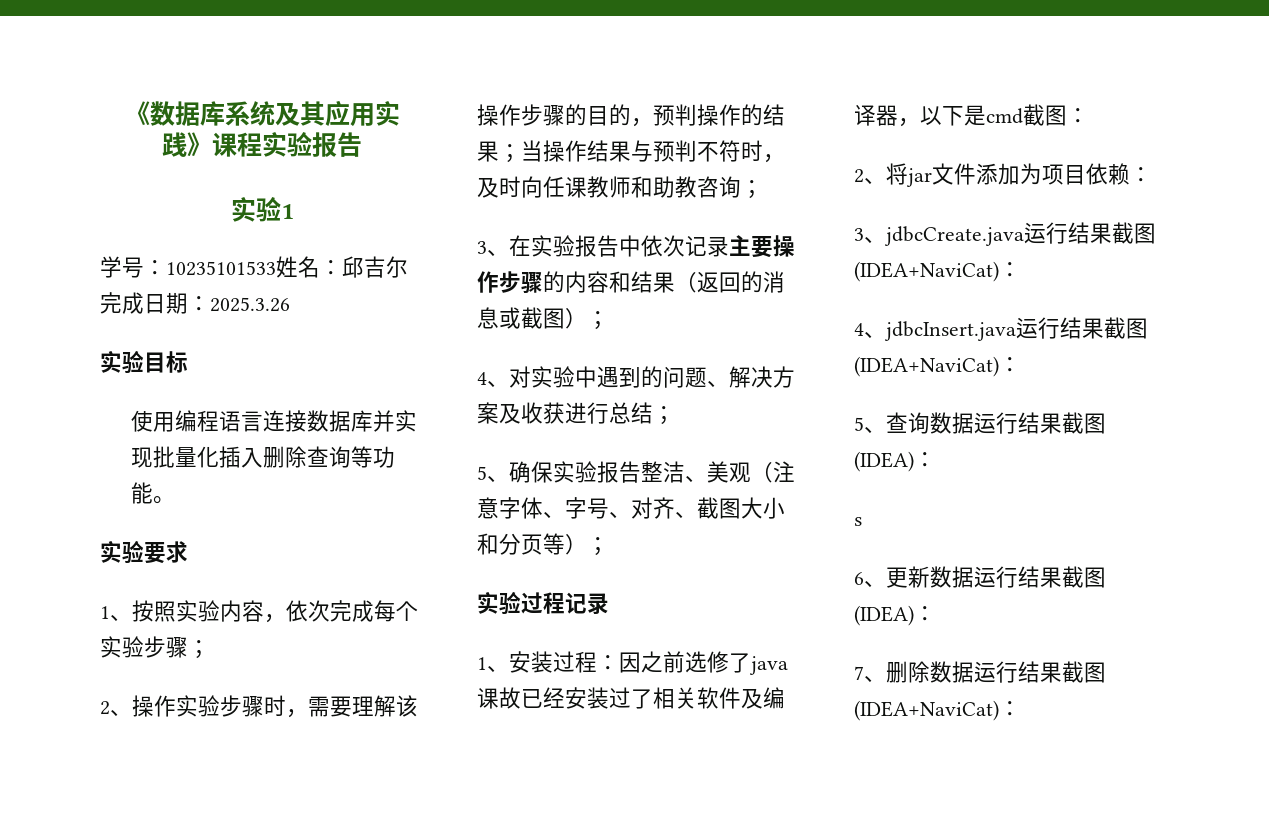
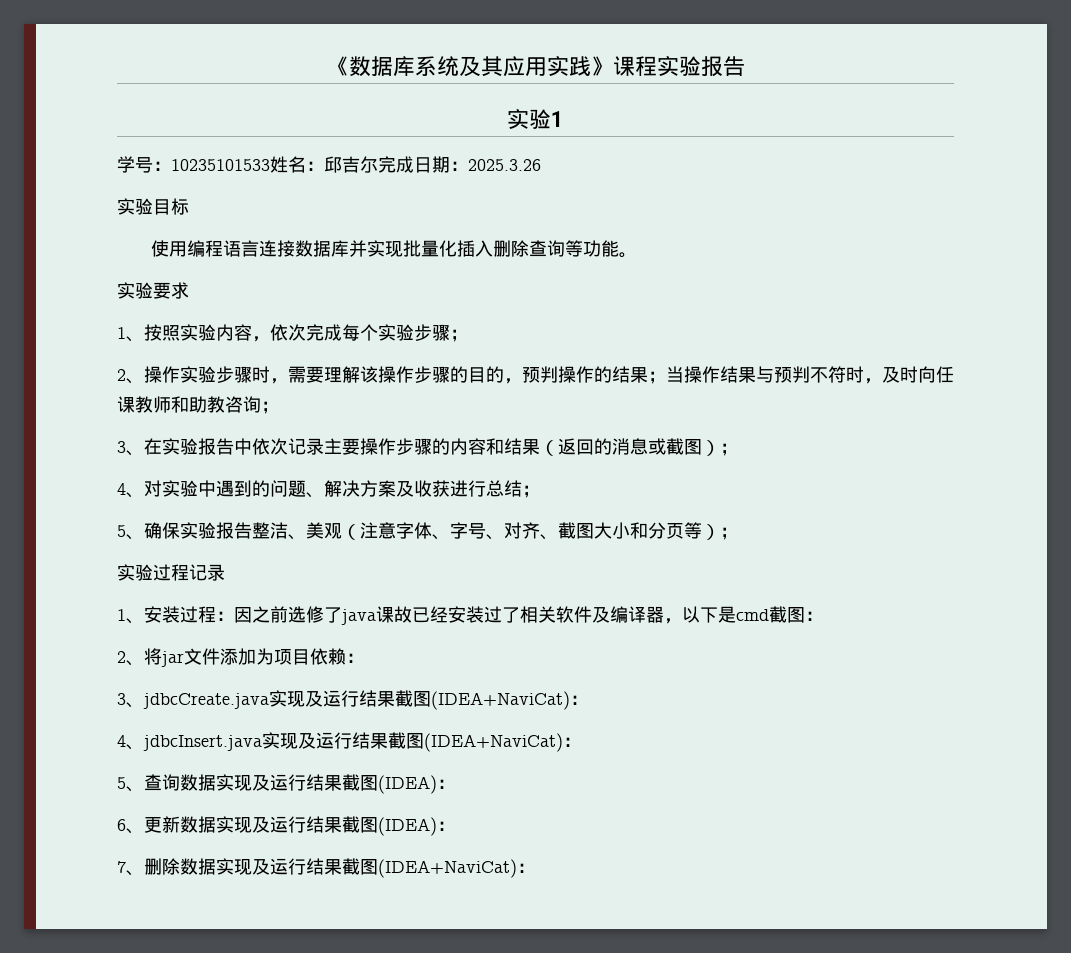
(1024, 236) none -> [269,690,323,707] 实现及
(1016, 331) none -> [262,732,316,749] 实现及
[974,412,1106,434] [854,451,936,472] [854,517,862,526] 运行结果截图(IDEA)： // s -> [216,774,455,794] 实现及运行结果截图(IDEA)：
(974, 577) none -> [216,816,270,833] 实现及
(974, 672) none -> [216,858,270,875] 实现及

